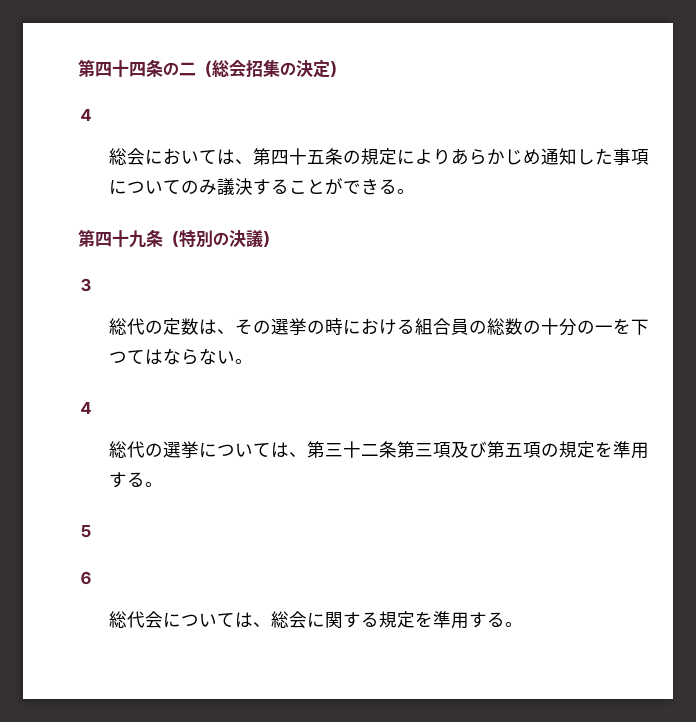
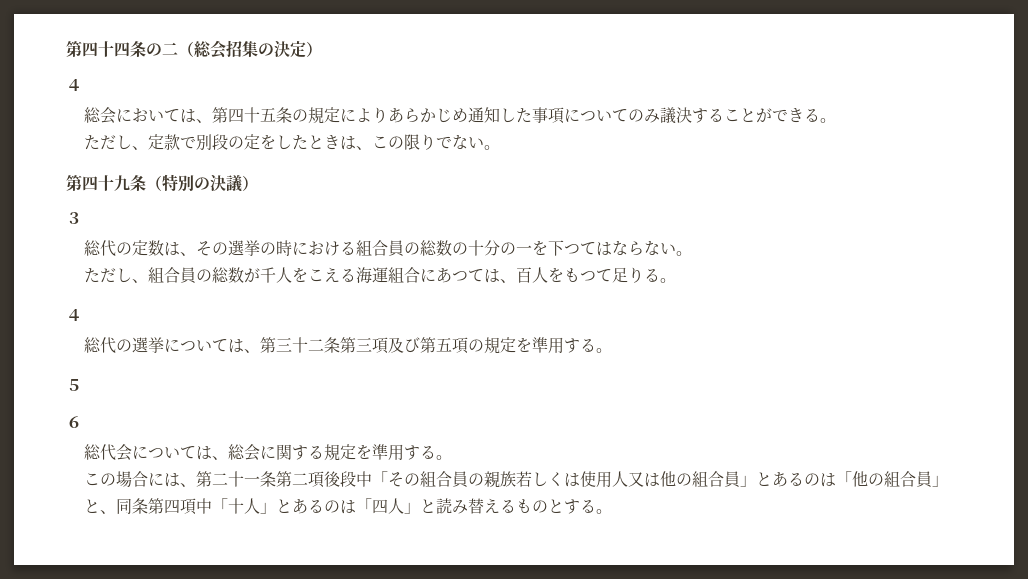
(416, 191) none -> [84,134,501,150] // ただし、定款で別段の定をしたときは、この限りでない。
(254, 361) none -> [84,267,677,284] // ただし、組合員の総数が千人をこえる海運組合にあつては、百人をもつて足りる。
(524, 624) none -> [84,471,949,488] [84,498,613,515] // この場合には、第二十一条第二項後段中「その組合員の親族若しくは使用人又は他の組合員」とあるのは「他の組合員」と、同条第四項中「十人」とあるのは「四人」と読み替えるものとする。

